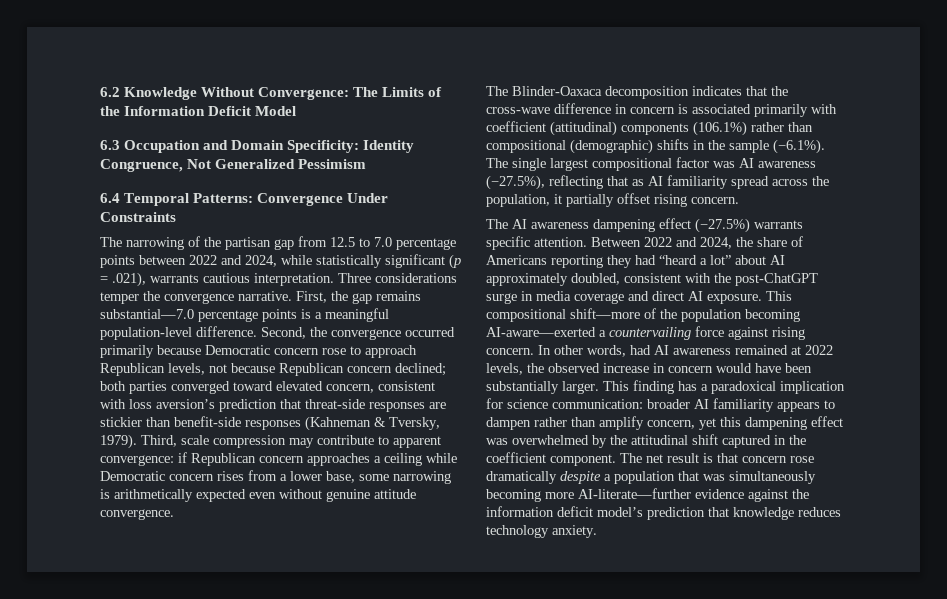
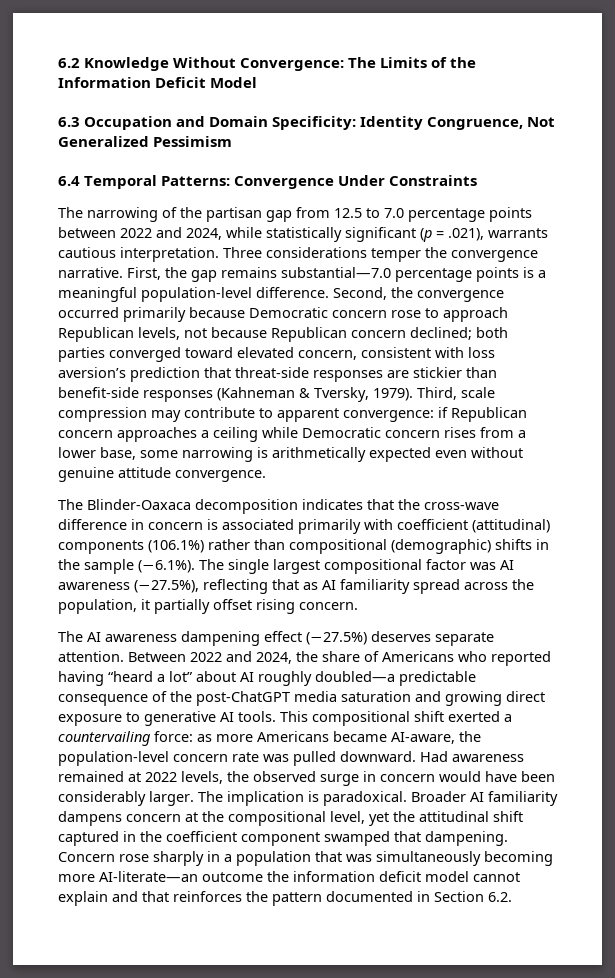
[754,220,803,229] [486,236,530,250] warrants specific -> [371,631,494,646] deserves separate
[551,255,656,268] reporting they had -> [458,651,551,666] [58,671,104,686] who reported having
[486,273,818,286] [486,291,792,304] [486,308,800,322] [486,326,805,340] [486,345,669,357] approximately doubled, consistent with the post-ChatGPT surge in media coverage and direct AI exposure. This compositional shift—more of the population becoming AI-aware—exerted a countervailing force against rising concern. In other words, had AI -> [258,671,476,686] [58,691,545,706] [58,711,512,726] [58,731,481,746] [58,751,448,766] roughly doubled—a predictable consequence of the post-ChatGPT media saturation and growing direct exposure to generative AI tools. This compositional shift exerted a countervailing force: as more Americans became AI-aware, the population-level concern rate was pulled downward. Had
[603,363,649,373] increase -> [320,774,359,786] surge
[486,380,845,394] [486,398,835,412] [486,416,843,430] [486,435,607,448] substantially larger. This finding has a paradoxical implication for science communication: broader AI familiarity appears to dampen rather than amplify concern, yet this dampening effect was overwhelmed by -> [58,791,558,806] [58,811,389,826] considerably larger. The implication is paradoxical. Broader AI familiarity dampens concern at the compositional level, yet
[550,453,814,466] [486,471,601,484] component. The net result is that concern rose dramatically despite -> [241,831,508,846] [58,851,220,866] component swamped that dampening. Concern rose sharply in
[578,488,809,502] [486,506,841,520] [486,525,597,538] AI-literate—further evidence against the information deficit model’s prediction that knowledge reduces technology anxiety. -> [99,871,520,882] [58,891,512,906] AI-literate—an outcome the information deficit model cannot explain and that reinforces the pattern documented in Section 6.2.

